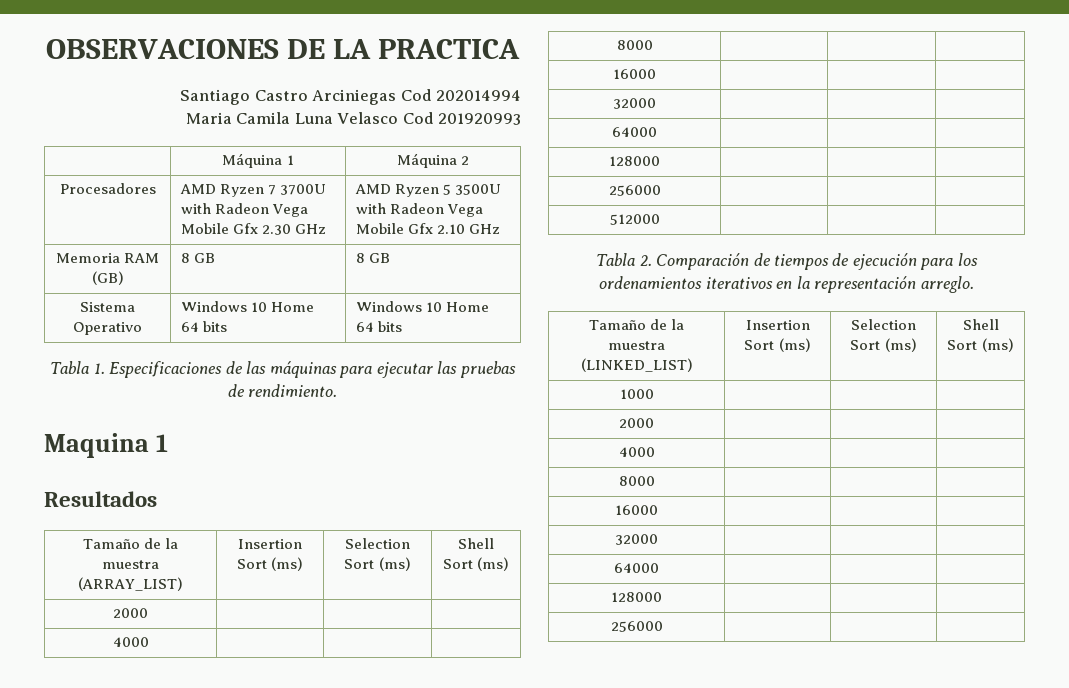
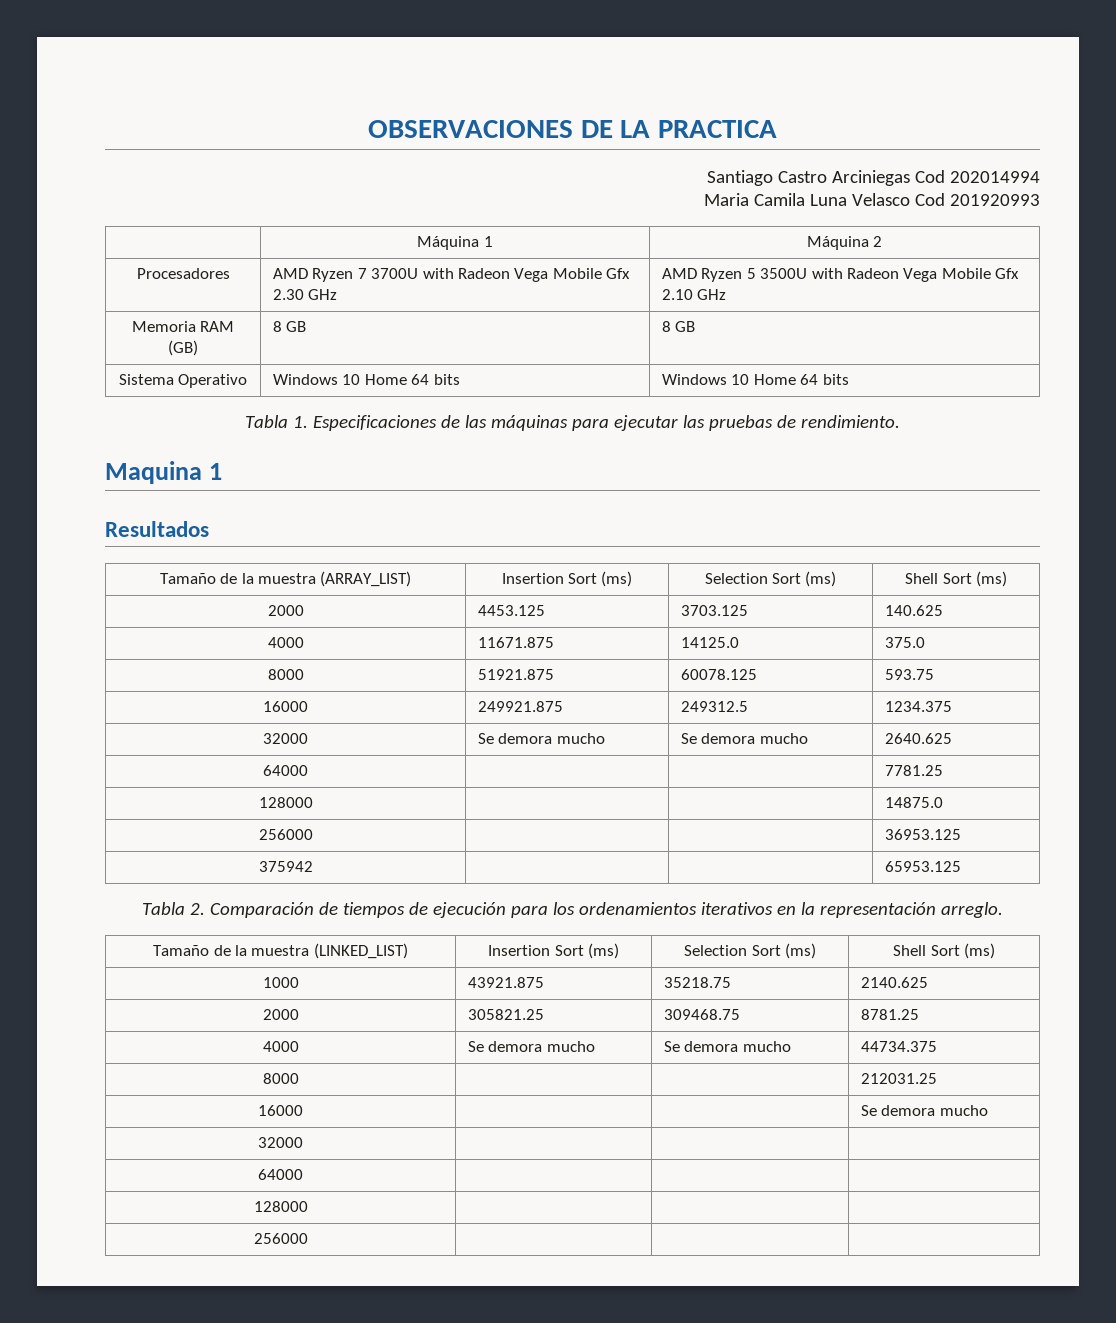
[112,637,149,647] [616,40,653,50] [613,69,656,79] [613,98,656,109] [612,127,657,137] [609,156,660,166] [608,185,661,196] [609,214,660,225] | | // 4000 | | | // 8000 | | | // 16000 | | | // 32000 | | | // 64000 | | | // 128000 | | | // 256000 | | | // 512000 | | | -> [477,605,545,616] [680,605,748,616] [884,605,943,616] [267,637,304,648] [477,637,554,648] [680,637,739,648] [884,637,925,648] [267,669,304,680] [477,669,554,680] [680,669,757,680] [884,669,934,680] [263,701,308,712] [477,701,563,712] [680,701,748,712] [884,701,952,712] [263,733,308,744] [477,733,605,744] [680,733,808,744] [884,733,952,744] [263,765,308,776] [884,765,943,776] [258,797,313,808] [884,797,943,808] [258,829,313,840] [884,829,961,840] [258,861,313,872] [884,861,961,872] 4453.125 | 3703.125 | 140.625 // 4000 | 11671.875 | 14125.0 | 375.0 // 8000 | 51921.875 | 60078.125 | 593.75 // 16000 | 249921.875 | 249312.5 | 1234.375 // 32000 | Se demora mucho | Se demora mucho | 2640.625 // 64000 | | | 7781.25 // 128000 | | | 14875.0 // 256000 | | | 36953.125 // 375942 | | | 65953.125
[619,418,654,428] [618,447,655,457] [618,476,655,486] [615,505,658,515] | | // 2000 | | | // 4000 | | | // 8000 | | | // 16000 | | | -> [467,977,544,988] [663,977,731,988] [860,977,928,988] [262,1009,299,1020] [467,1009,544,1020] [663,1009,740,1020] [860,1009,919,1020] [262,1041,299,1052] [467,1041,595,1052] [663,1041,791,1052] [860,1041,937,1052] [262,1073,299,1084] [860,1073,937,1084] [258,1105,303,1116] [860,1105,988,1116] 43921.875 | 35218.75 | 2140.625 // 2000 | 305821.25 | 309468.75 | 8781.25 // 4000 | Se demora mucho | Se demora mucho | 44734.375 // 8000 | | | 212031.25 // 16000 | | | Se demora mucho

